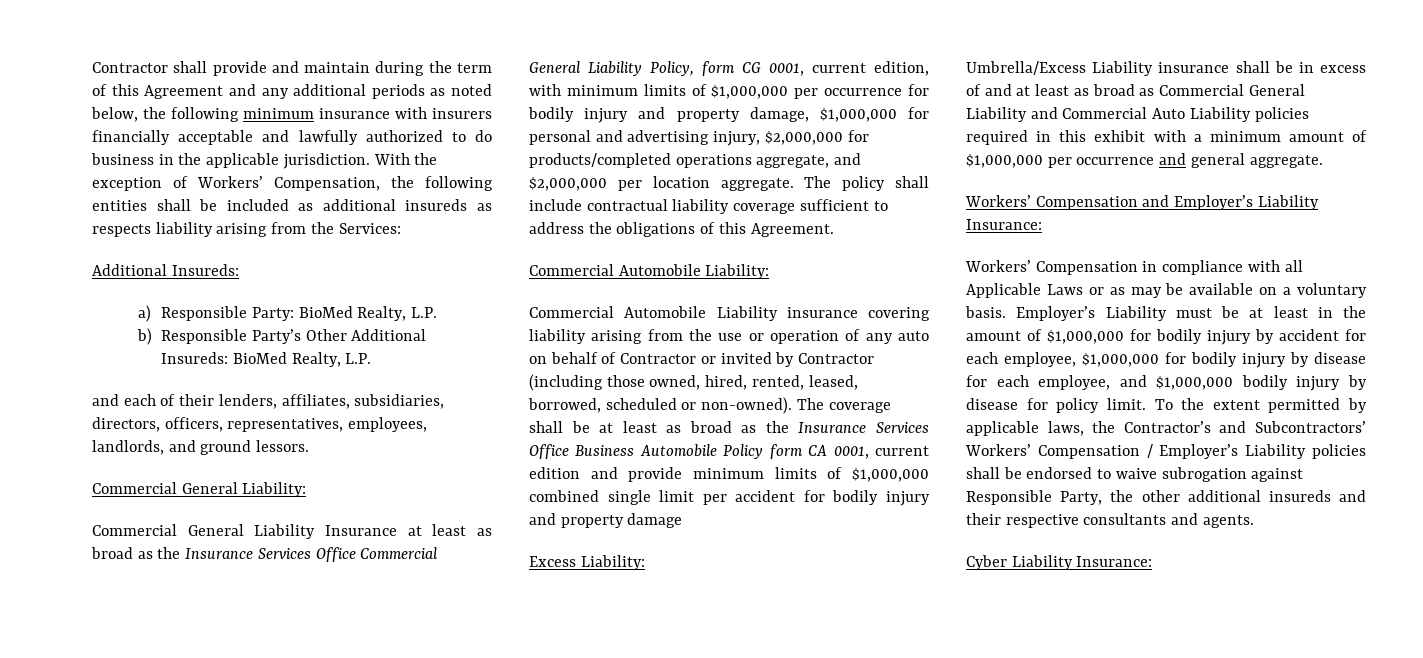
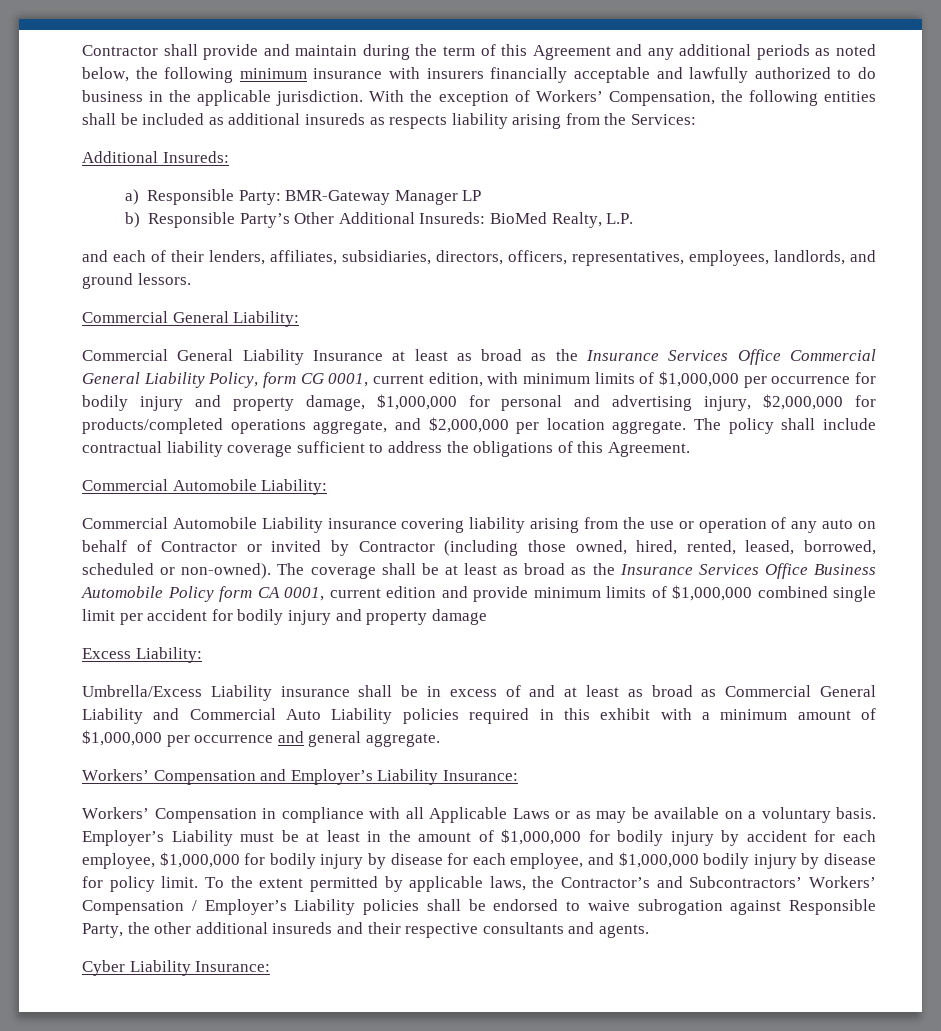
[298,306,438,321] BioMed Realty, L.P. -> [285,190,482,205] BMR-Gateway Manager LP

